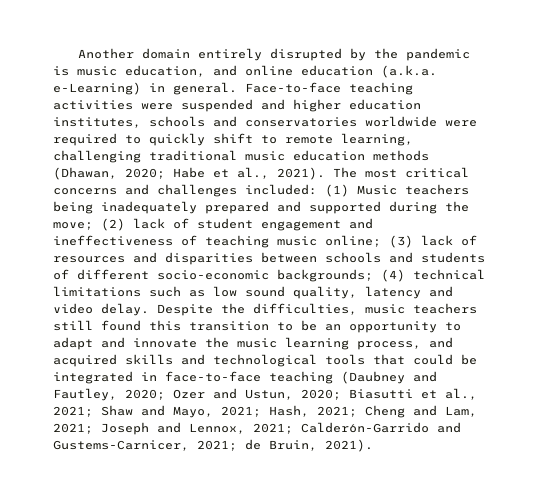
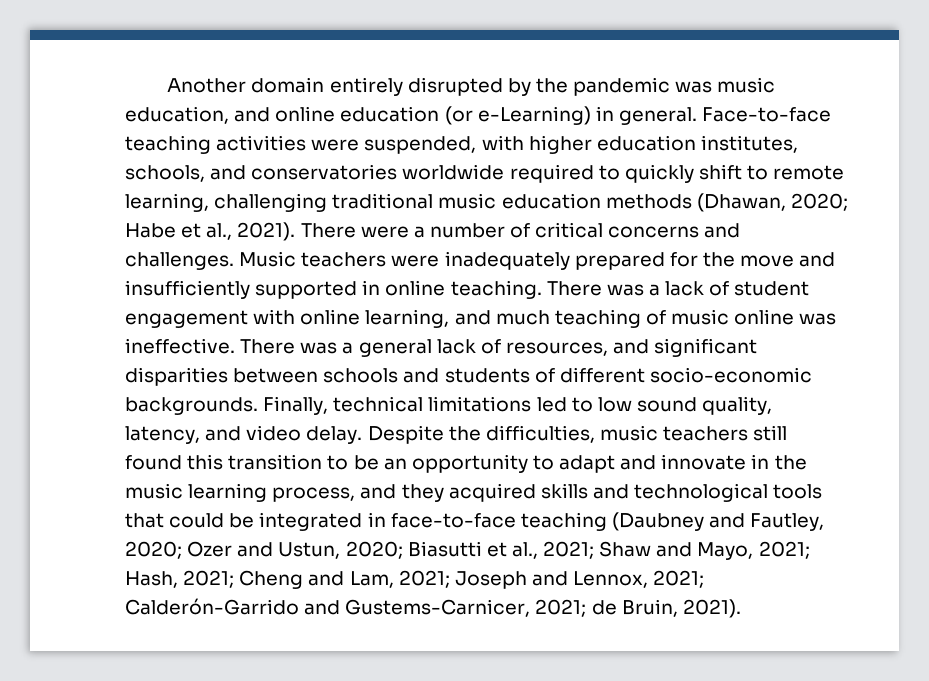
[53,66,69,76] is -> [675,81,713,93] was
[381,65,437,78] (a.k.a. -> [444,106,473,125] (or
[181,99,285,112] suspended and -> [364,135,524,154] suspended, with
[149,116,205,127] schools -> [125,165,205,182] schools,
[445,120,477,127] were -> (505, 172) none
[333,167,469,178] [53,184,349,197] The most critical concerns and challenges included: (1) -> [300,222,741,238] [125,252,234,270] There were a number of critical concerns and challenges.
[53,201,93,214] being -> [391,255,440,267] were
[277,201,469,214] [53,218,373,231] [53,235,477,248] [53,252,157,263] and supported during the move; (2) lack of student engagement and ineffectiveness of teaching music online; (3) lack of resources and -> [669,252,836,267] [125,280,810,299] [125,309,837,328] [125,338,758,357] for the move and insufficiently supported in online teaching. There was a lack of student engagement with online learning, and much teaching of music online was ineffective. There was a general lack of resources, and significant
[277,269,485,282] [53,286,205,297] backgrounds; (4) technical limitations such as -> [125,396,593,415] backgrounds. Finally, technical limitations led to
[365,286,421,299] latency -> [125,426,200,444] latency,
(197, 343) none -> [751,454,770,469] in
(453, 342) none -> [401,484,444,502] they

